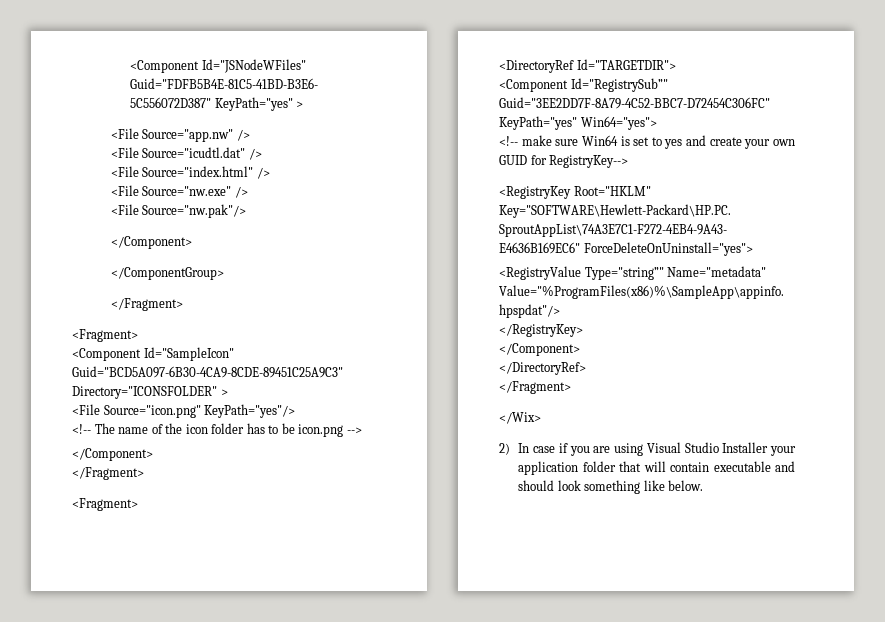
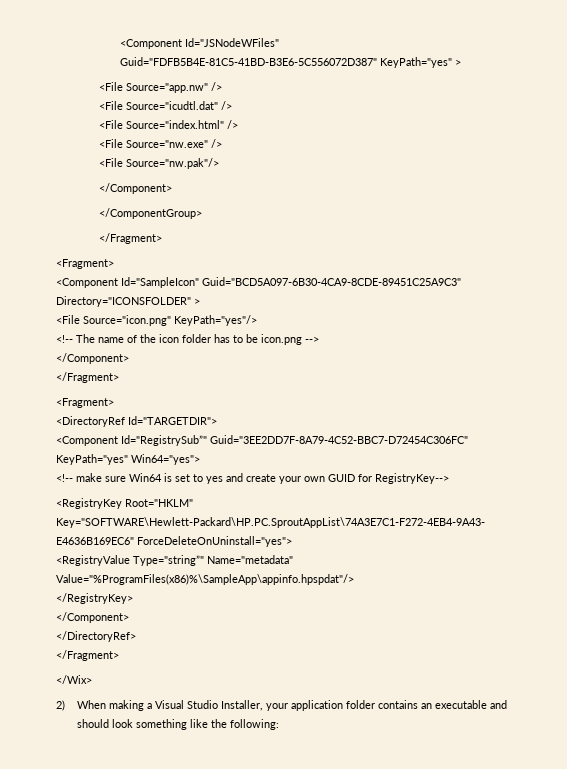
[518,443,644,456] In case if you are using -> [77,700,153,711] When making a
[722,442,769,453] Installer -> [221,700,264,711] Installer,
[619,461,710,472] that will contain -> [378,700,433,709] contains an
[668,480,704,491] below. -> [211,719,280,730] the following:

